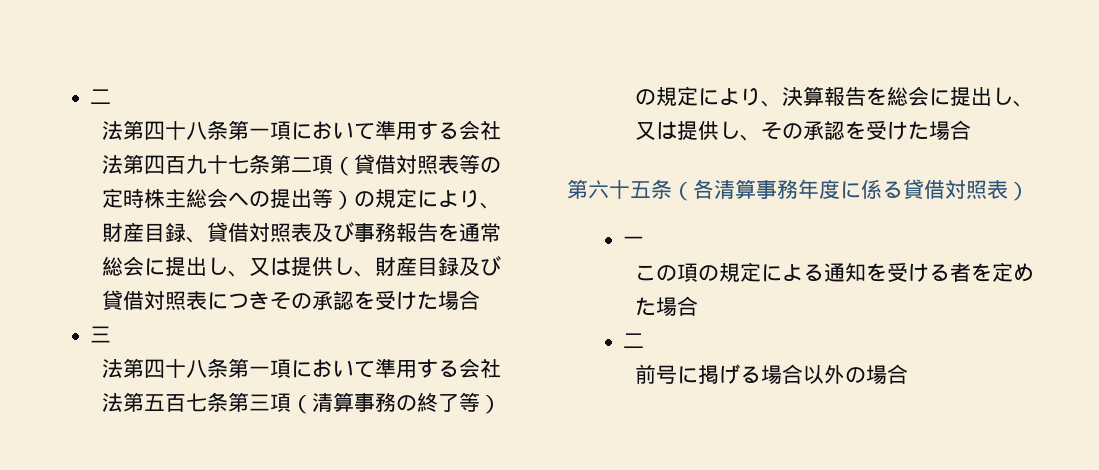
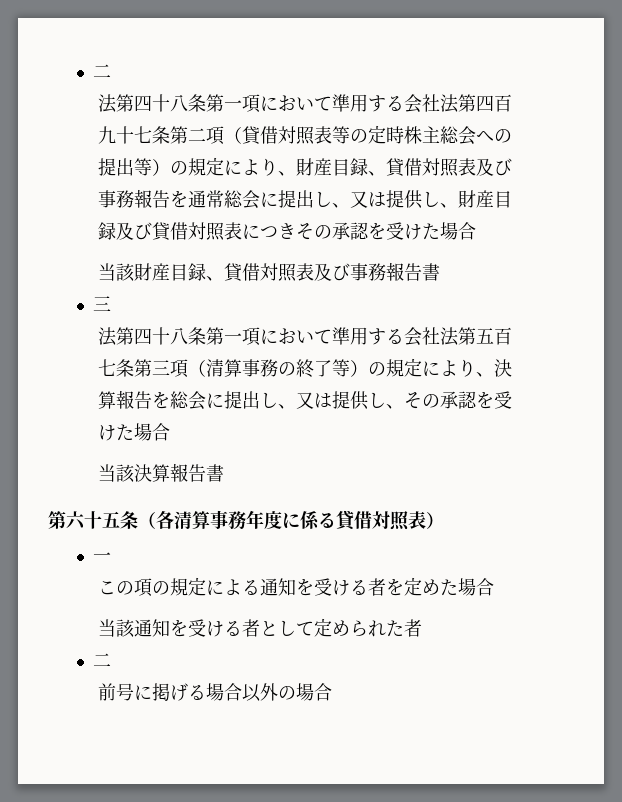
(480, 300) none -> [97,262,440,282] // 当該財産目録、貸借対照表及び事務報告書
(971, 130) none -> [97,463,224,483] // 当該決算報告書
(698, 306) none -> [97,618,422,638] // 当該通知を受ける者として定められた者

